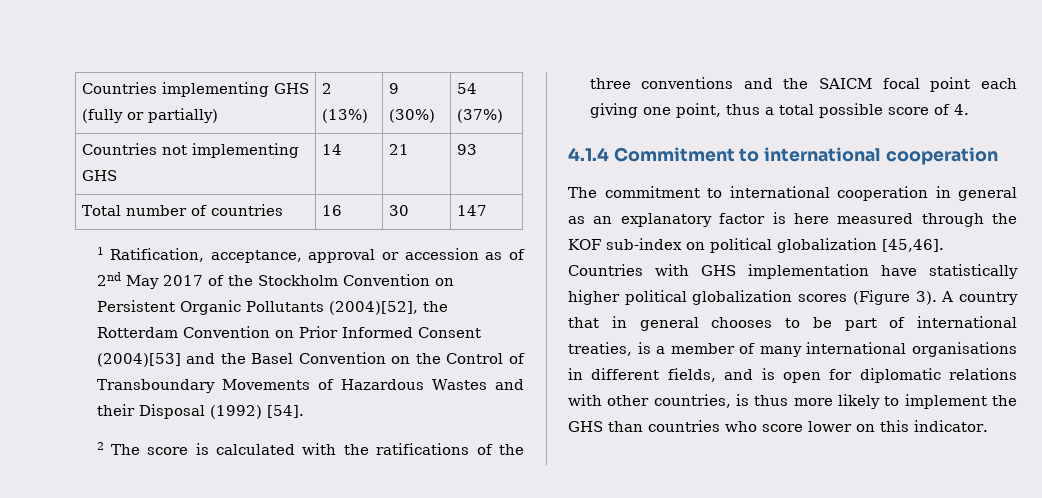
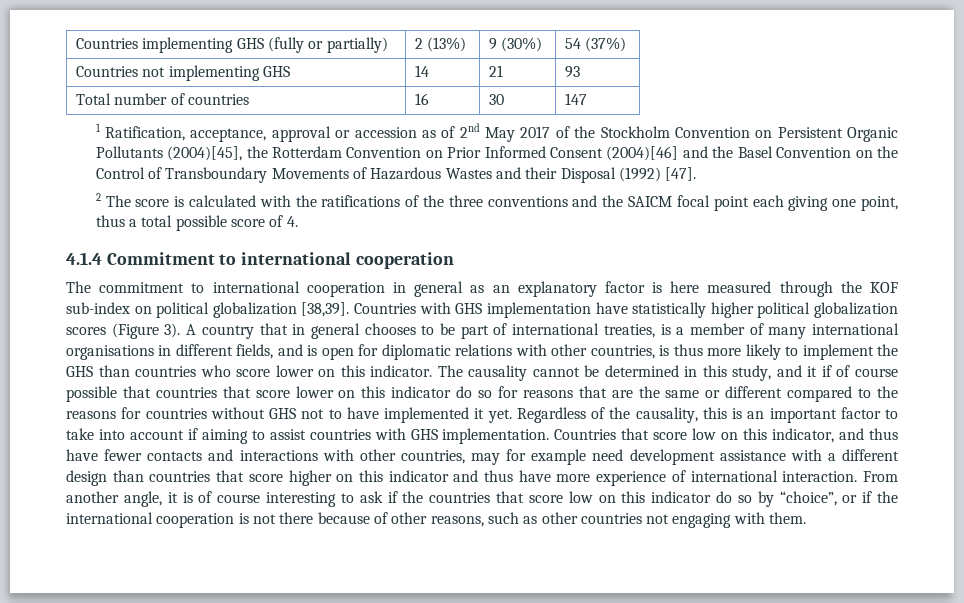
[328,301,418,315] (2004)[52], -> [167,146,243,161] (2004)[45],
[96,353,181,367] (2004)[53] -> [606,146,679,161] (2004)[46]
[266,405,304,418] [54]. -> [665,167,697,181] [47].
[882,239,944,252] [45,46]. -> [301,302,350,317] [38,39].
(988, 426) none -> [437,365,898,381] [66,386,899,402] [66,407,898,423] [66,428,898,444] [66,449,899,465] [66,470,899,486] [66,491,899,507] [66,512,807,528] The causality cannot be determined in this study, and it if of course possible that countries that score lower on this indicator do so for reasons that are the same or different compared to the reasons for countries without GHS not to have implemented it yet. Regardless of the causality, this is an important factor to take into account if aiming to assist countries with GHS implementation. Countries that score low on this indicator, and thus have fewer contacts and interactions with other countries, may for example need development assistance with a different design than countries that score higher on this indicator and thus have more experience of international interaction. From another angle, it is of course interesting to ask if the countries that score low on this indicator do so by “choice”, or if the international cooperation is not there because of other reasons, such as other countries not engaging with them.

